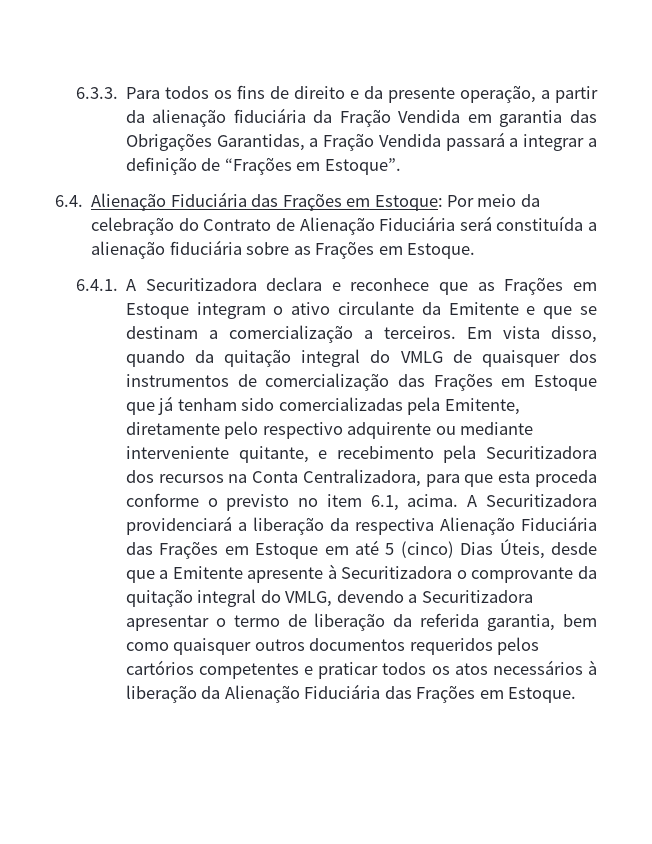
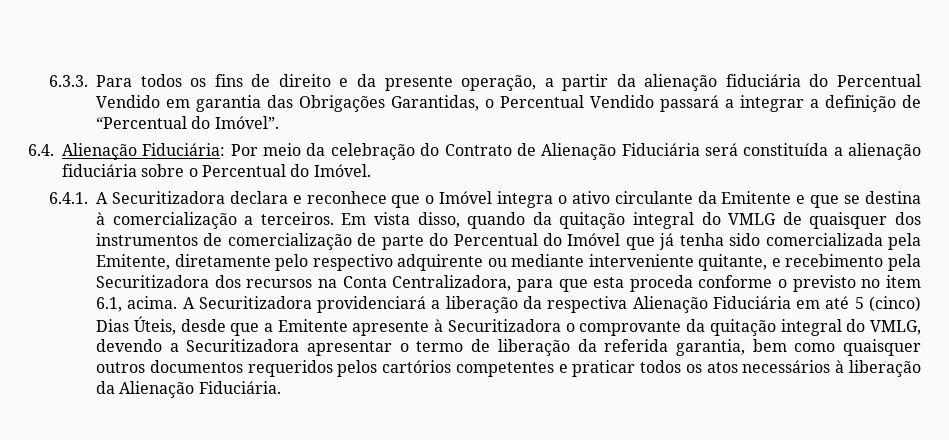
[313,109,461,127] da Fração Vendida -> [809,74,922,87] [96,95,161,108] do Percentual Vendido
[309,133,441,151] a Fração Vendida -> [485,95,655,108] o Percentual Vendido
[224,157,401,175] “Frações em Estoque”. -> [96,116,279,129] “Percentual do Imóvel”.
[170,192,443,211] Fiduciária das Frações em Estoque: -> [142,143,226,156] Fiduciária:
[293,241,475,259] as Frações em Estoque. -> [188,164,371,177] o Percentual do Imóvel.
[477,277,597,295] [125,302,266,319] as Frações em Estoque integram -> [425,191,554,208] o Imóvel integra
[125,326,218,339] destinam a -> [864,191,921,204] [96,212,106,225] destina à
[397,373,597,391] [125,396,403,415] das Frações em Estoque que já tenham sido comercializadas -> [357,233,883,250] de parte do Percentual do Imóvel que já tenha sido comercializada
[125,541,319,559] das Frações em Estoque -> (791, 302) none
[304,684,577,703] Fiduciária das Frações em Estoque. -> [198,381,281,394] Fiduciária.

